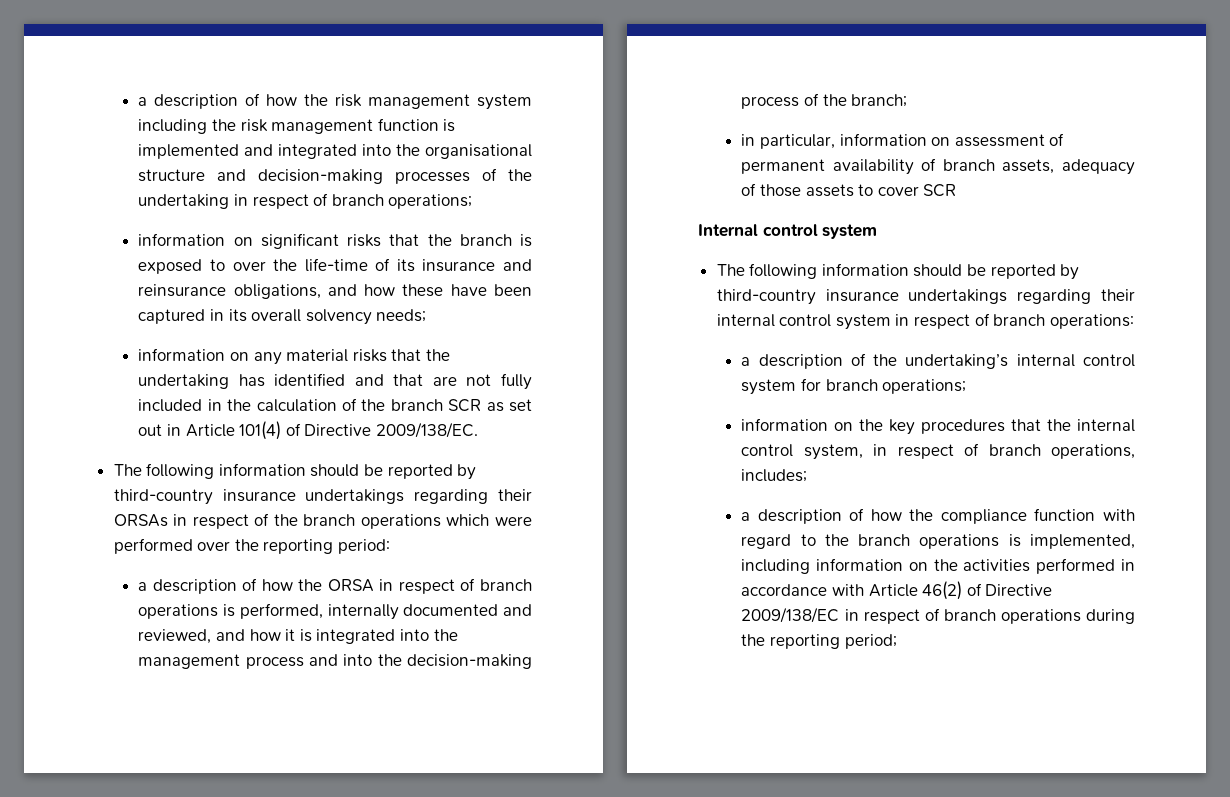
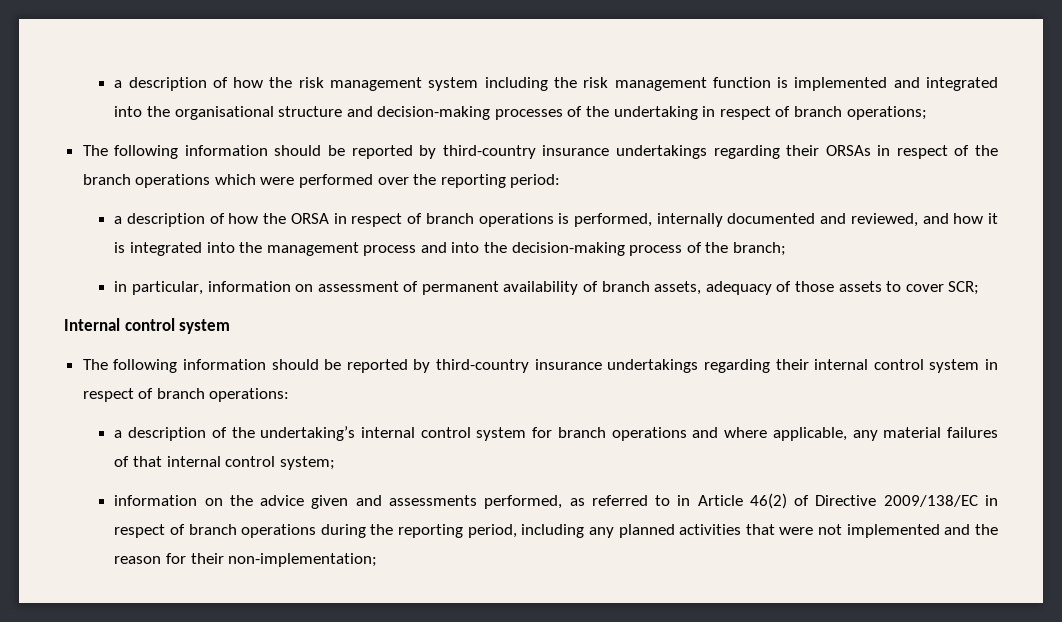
[138,233,533,249] [138,258,532,274] [138,284,532,299] [138,309,427,325] [138,348,450,365] [138,373,532,390] [138,398,532,412] [138,421,478,440] // information on significant risks that the branch is exposed to over the life-time of its insurance and reinsurance obligations, and how these have been captured in its overall solvency needs; // information on any material risks that the undertaking has identified and that are not fully included in the calculation of the branch SCR as set out in Article 101(4) of Directive 2009/138/EC. -> (927, 113) none
[923,184,957,197] SCR -> [948,281,980,295] SCR;
[882,379,967,394] [741,418,1135,435] [741,443,1135,460] [741,469,808,482] [741,508,1135,524] [741,534,1135,549] [741,558,1135,574] [741,584,865,596] operations; // information on the key procedures that the internal control system, in respect of branch operations, includes; // a description of how the compliance function with regard to the branch operations is implemented, including information on the activities performed in accordance with -> [611,427,998,441] [114,456,335,470] [114,495,691,509] operations and where applicable, any material failures of that internal control system; // information on the advice given and assessments performed, as referred to in
[844,634,897,649] period; -> [467,524,998,538] [114,553,378,567] period, including any planned activities that were not implemented and the reason for their non-implementation;

